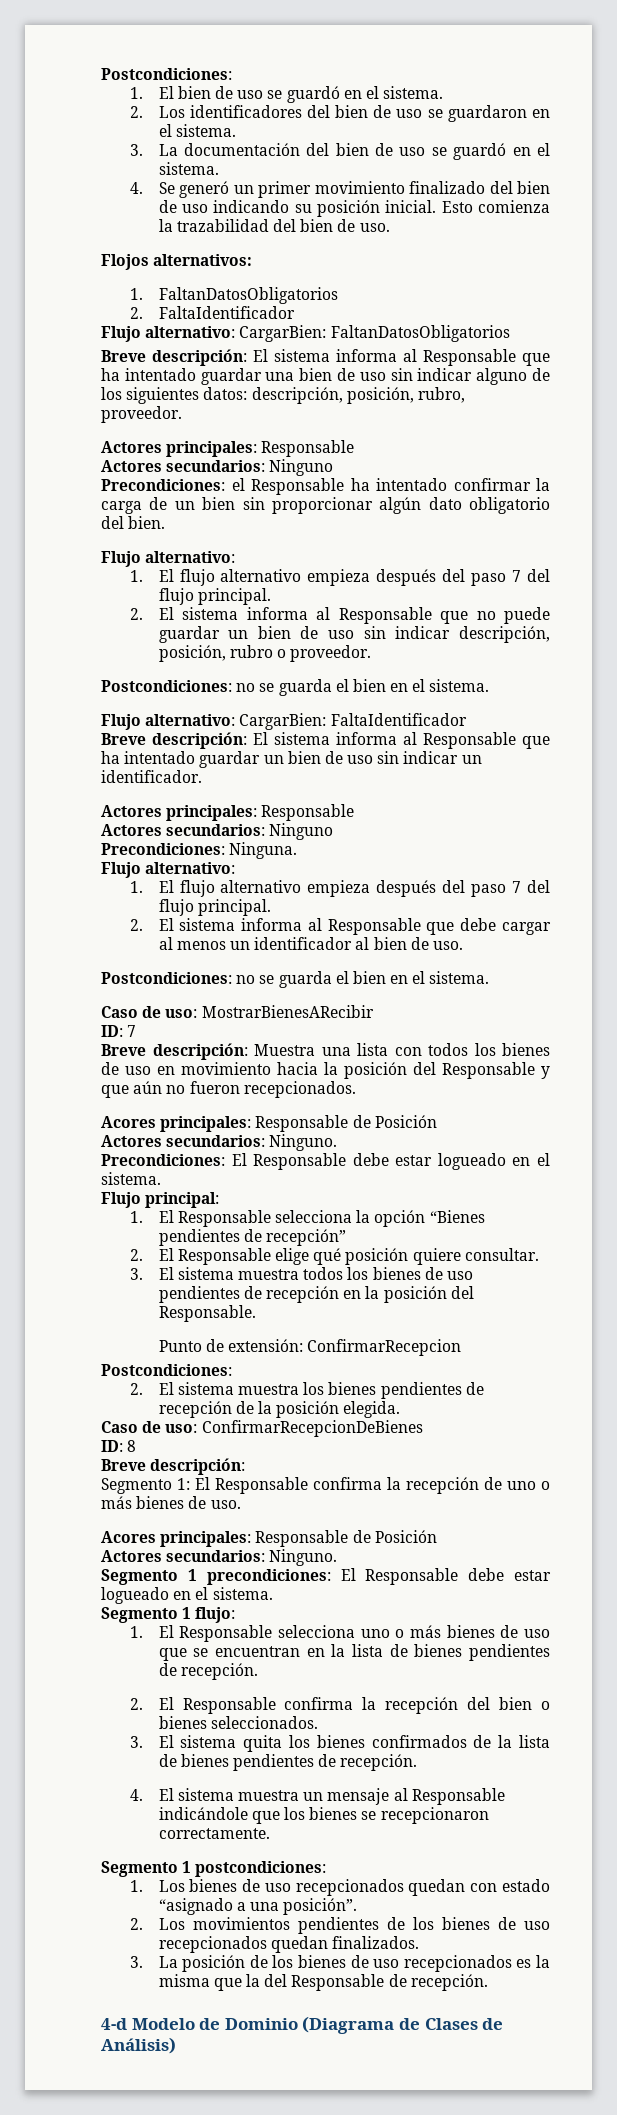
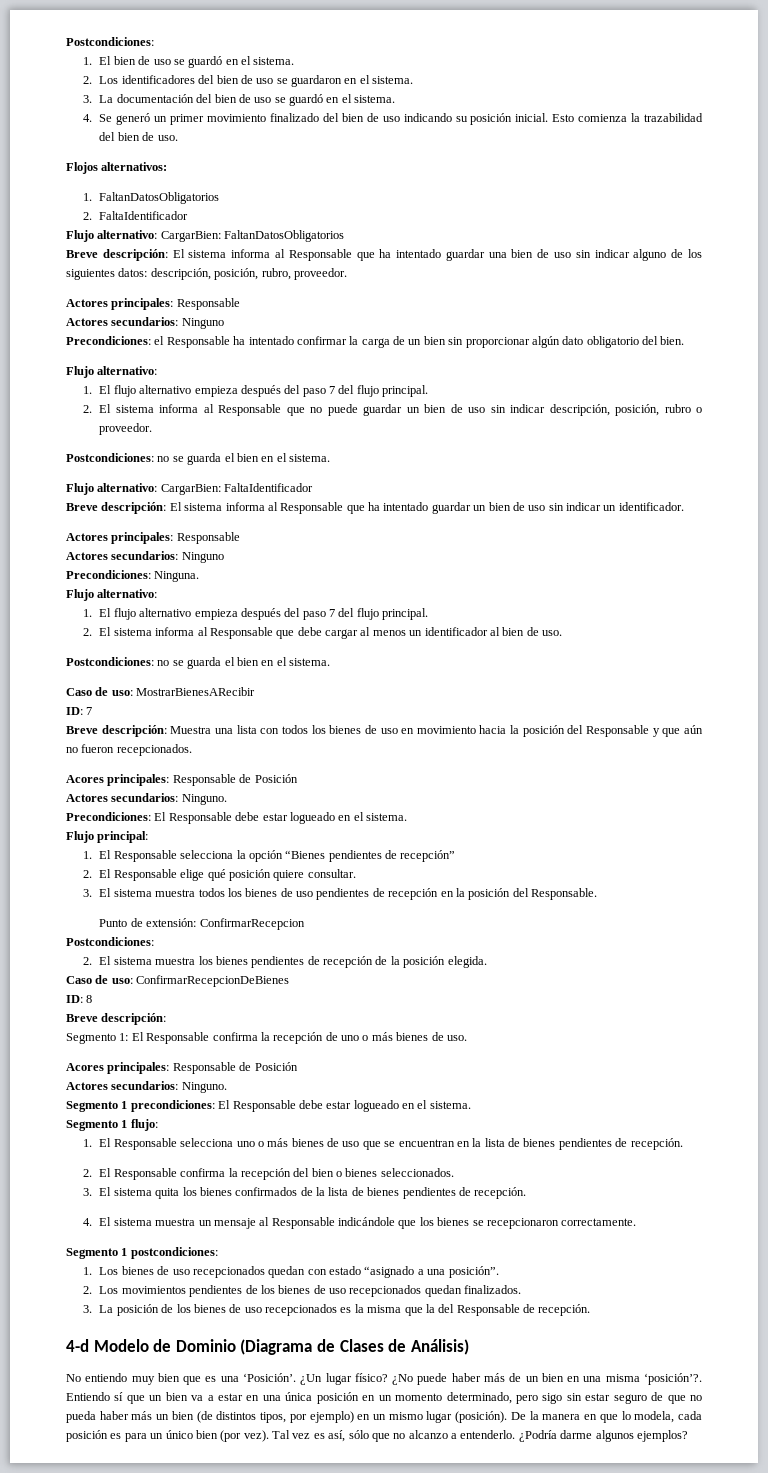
(176, 2045) none -> [66,1373,703,1385] [66,1392,702,1404] [66,1411,703,1423] [66,1430,688,1442] // No entiendo muy bien que es una ‘Posición’. ¿Un lugar físico? ¿No puede haber más de un bien en una misma ‘posición’?. Entiendo sí que un bien va a estar en una única posición en un momento determinado, pero sigo sin estar seguro de que no pueda haber más un bien (de distintos tipos, por ejemplo) en un mismo lugar (posición). De la manera en que lo modela, cada posición es para un único bien (por vez). Tal vez es así, sólo que no alcanzo a entenderlo. ¿Podría darme algunos ejemplos?

